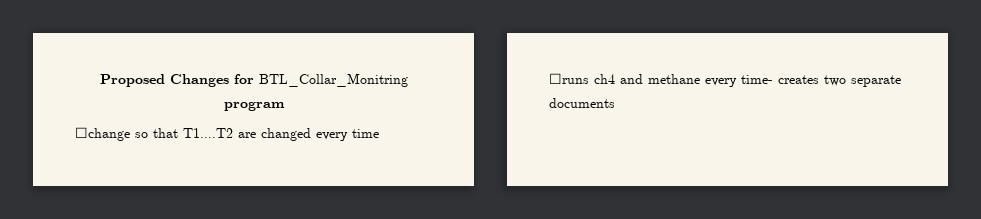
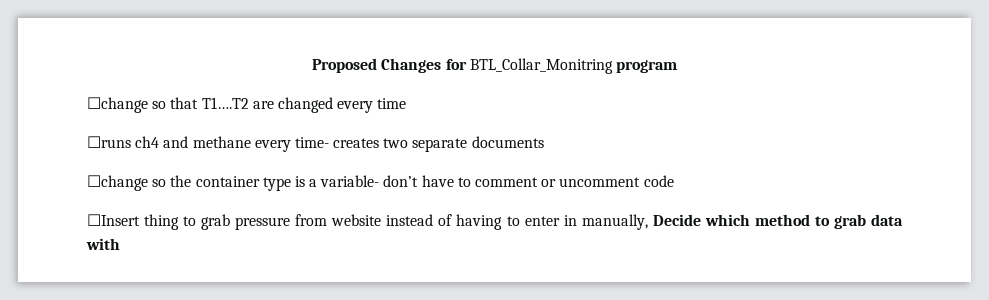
(615, 103) none -> [87,175,674,191] [87,214,903,230] [86,238,120,250] // ☐change so the container type is a variable- don’t have to comment or uncomment code // ☐Insert thing to grab pressure from website instead of having to enter in manually, Decide which method to grab data with

